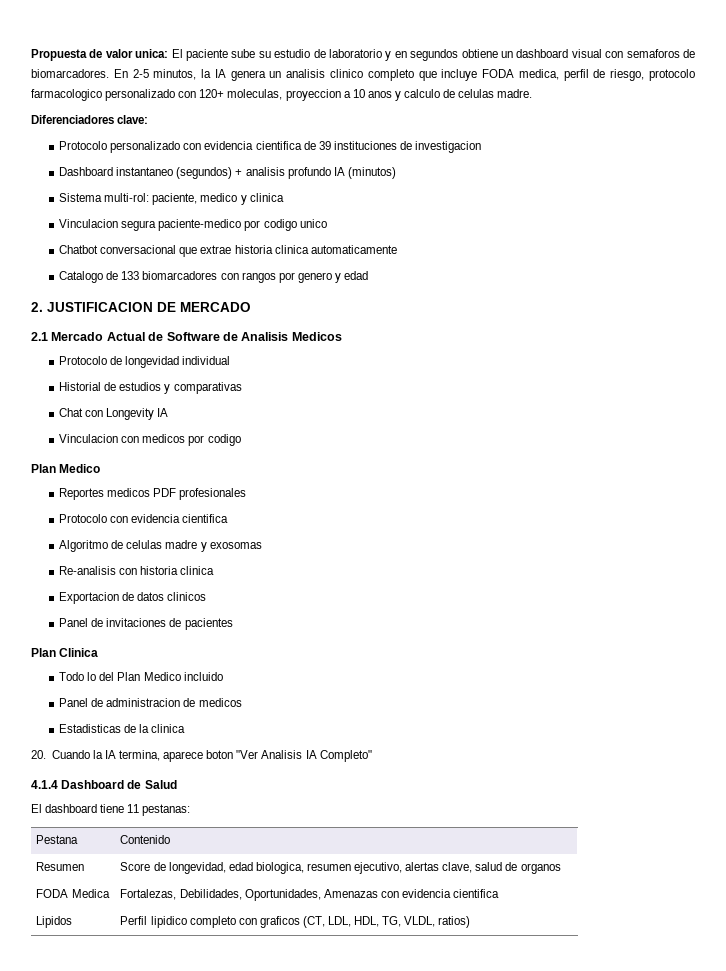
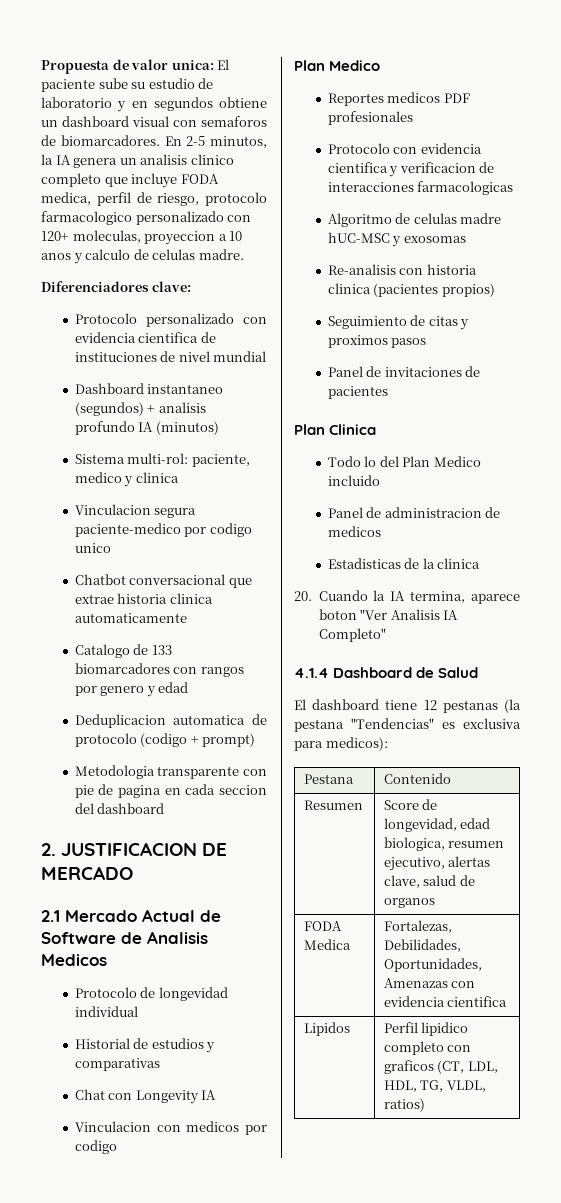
[318,141,331,150] 39 -> (216, 337) none
[415,141,482,153] investigacion -> [178,351,267,362] nivel mundial
(369, 275) none -> [74,714,267,728] [74,733,256,747] [74,765,267,779] [74,784,267,798] [74,803,165,814] // Deduplicacion automatica de protocolo (codigo + prompt) // Metodologia transparente con pie de pagina en cada seccion del dashboard
(229, 518) none -> [389,162,495,177] [327,181,514,195] y verificacion de interacciones farmacologicas
(198, 544) none -> [327,232,390,243] hUC-MSC
[59,592,207,604] // Exportacion de datos clinicos -> [373,283,495,297] [327,315,470,330] [327,335,427,348] (pacientes propios) // Seguimiento de citas y proximos pasos
[127,804,191,816] 11 pestanas: -> [423,699,521,713] [294,718,521,732] [294,737,388,751] 12 pestanas (la pestana "Tendencias" es exclusiva para medicos):

